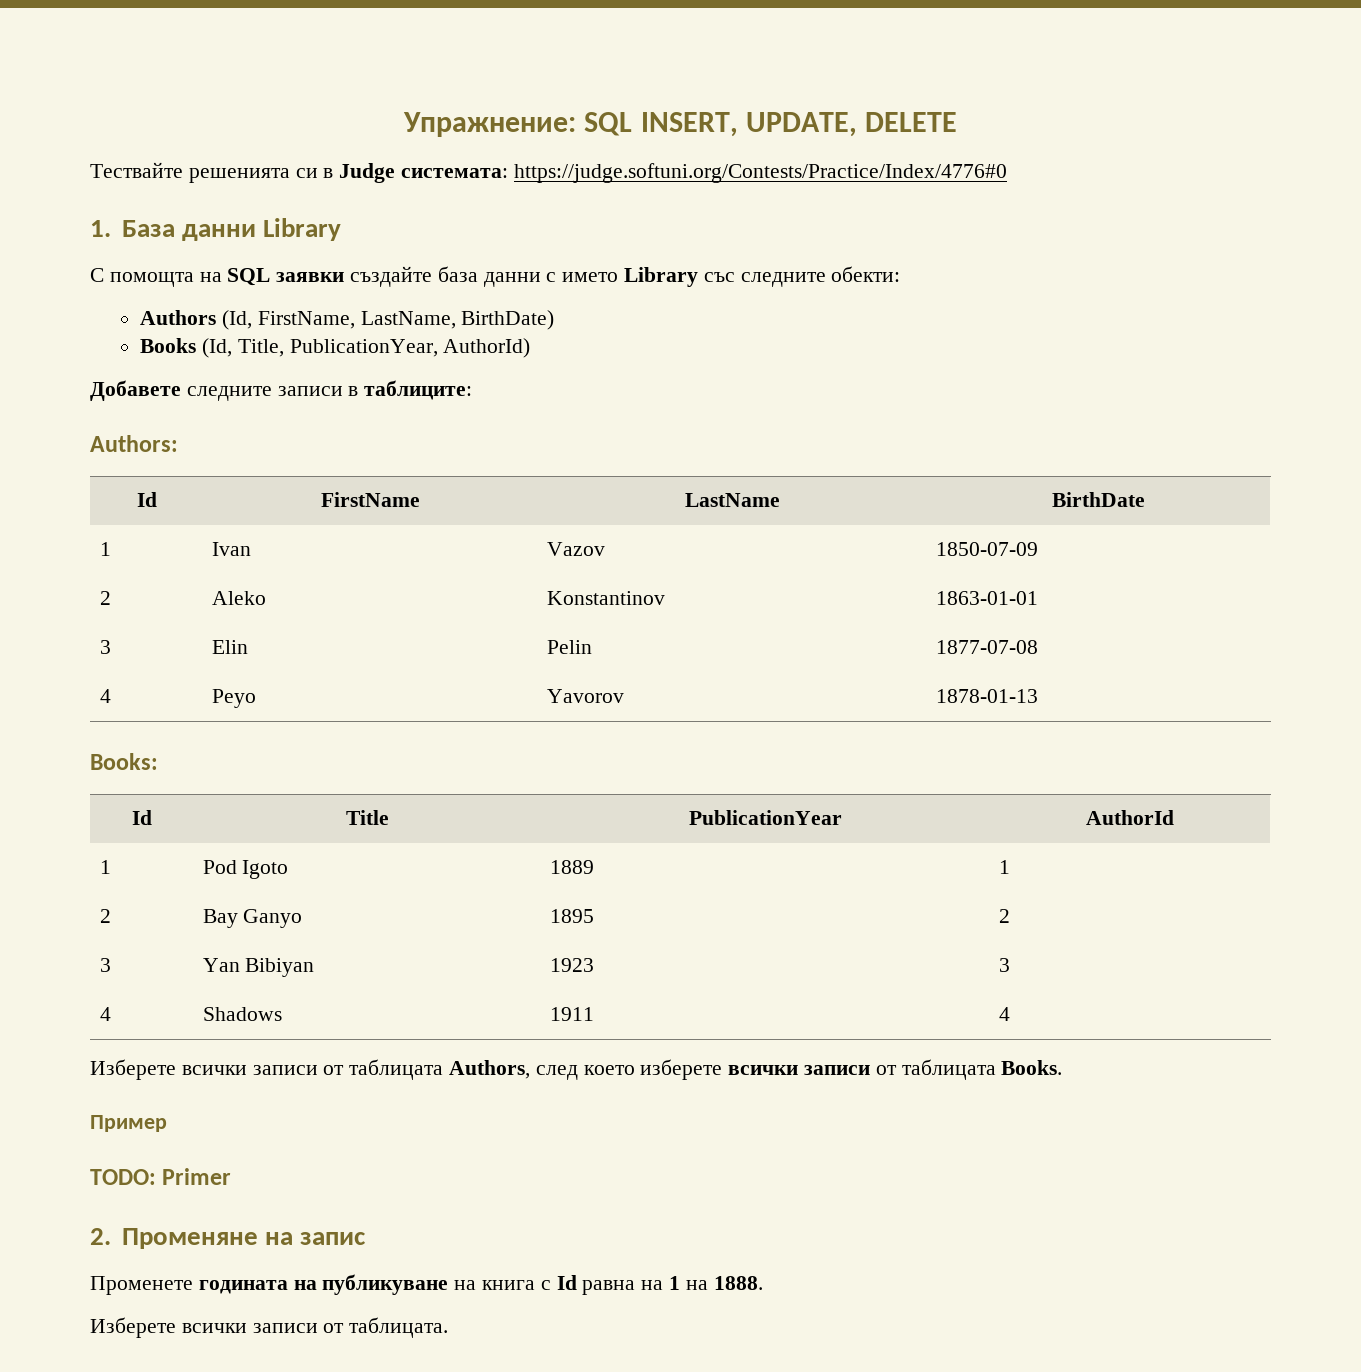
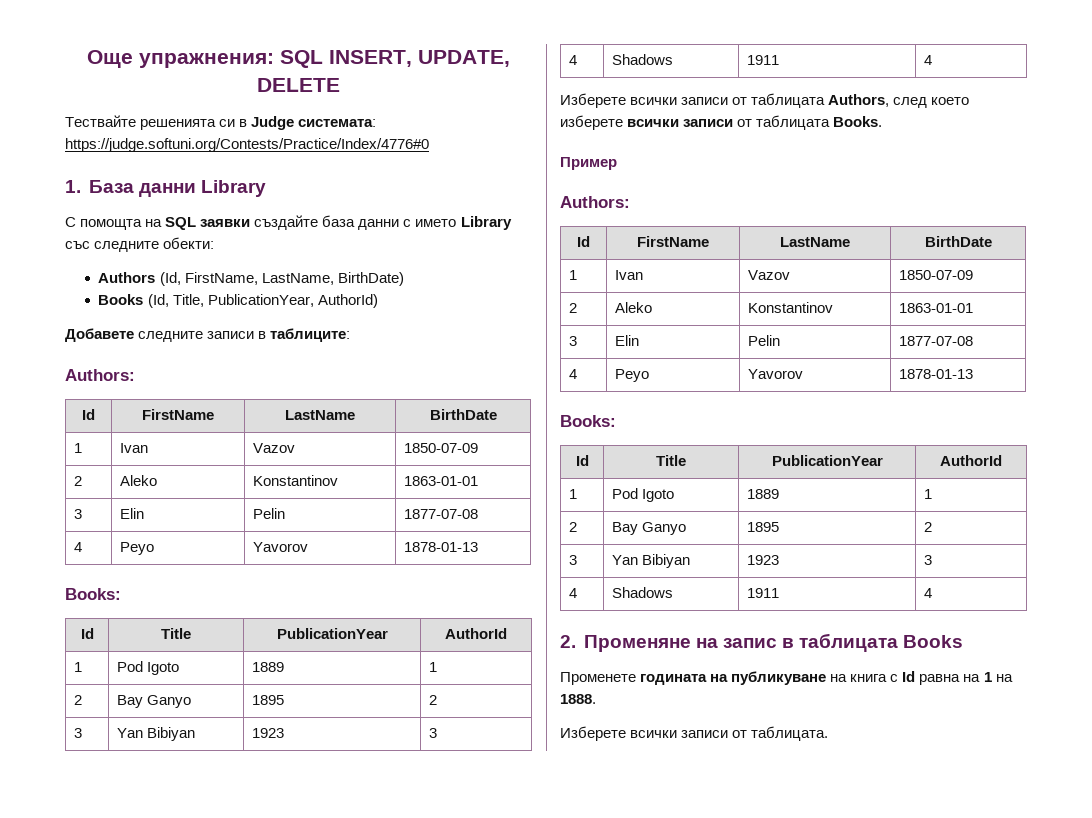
[403,112,577,137] Упражнение: -> [87,50,274,68] Още упражнения:
[90,1168,232,1185] TODO: Primer -> [560,196,630,208] [577,236,590,247] [637,236,709,247] [780,237,850,247] [924,236,992,247] [569,270,578,280] [615,270,644,280] [748,270,791,280] [899,270,974,280] [569,303,578,313] [615,302,653,313] [748,302,834,313] [899,303,974,313] [569,336,578,346] [615,335,640,346] [748,335,781,346] [899,336,974,346] [569,369,578,379] [615,369,650,382] [748,369,804,379] [899,369,974,379] [560,415,616,427] [575,455,589,466] [656,455,686,466] [771,455,883,466] [940,455,1002,466] [569,489,578,499] [612,488,675,502] [747,489,780,499] [924,489,933,499] [569,522,578,532] [612,522,687,535] [747,522,780,532] [924,522,933,532] [569,555,578,565] [612,554,691,568] [747,555,780,565] [924,555,933,565] [569,588,578,598] [612,587,674,598] [747,588,780,598] [924,588,933,598] Authors: // Id | FirstName | LastName | BirthDate // 1 | Ivan | Vazov | 1850-07-09 // 2 | Aleko | Konstantinov | 1863-01-01 // 3 | Elin | Pelin | 1877-07-08 // 4 | Peyo | Yavorov | 1878-01-13 // Books: // Id | Title | PublicationYear | AuthorId // 1 | Pod Igoto | 1889 | 1 // 2 | Bay Ganyo | 1895 | 2 // 3 | Yan Bibiyan | 1923 | 3 // 4 | Shadows | 1911 | 4
(367, 1238) none -> [781,633,964,652] в таблицата Books

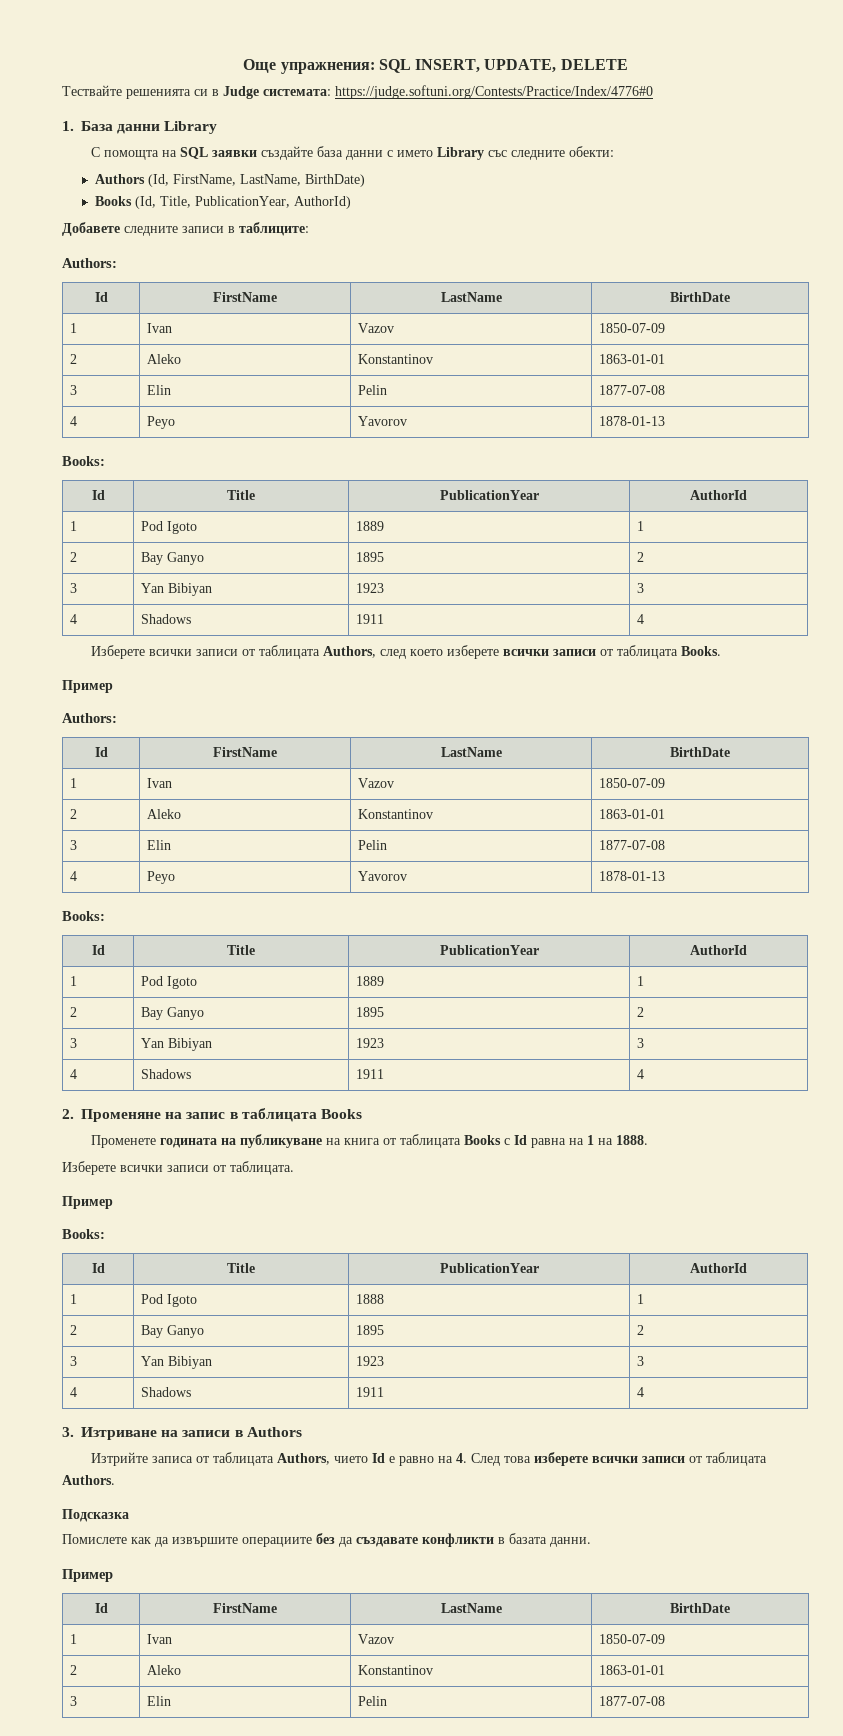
(888, 678) none -> [382,1134,501,1148] от таблицата Books
(829, 733) none -> [62,1196,113,1209] [62,1229,105,1239] [91,1263,105,1273] [227,1263,255,1273] [439,1263,539,1273] [690,1263,747,1273] [69,1294,77,1304] [140,1294,197,1307] [355,1294,384,1304] [636,1294,644,1304] [69,1325,77,1335] [140,1325,204,1338] [355,1325,384,1335] [636,1325,644,1335] [69,1356,77,1366] [140,1356,212,1369] [355,1356,384,1366] [636,1356,644,1366] [69,1387,77,1397] [140,1387,191,1397] [355,1387,384,1397] [636,1387,644,1397] [62,1427,302,1440] [90,1452,767,1466] [62,1475,115,1485] [62,1509,129,1522] [62,1533,591,1547] [62,1569,113,1582] [94,1603,108,1613] [213,1603,277,1613] [440,1603,502,1613] [670,1603,730,1613] [69,1634,77,1644] [146,1634,172,1644] [357,1634,394,1644] [598,1634,665,1644] [69,1665,77,1675] [146,1665,181,1675] [357,1665,433,1675] [598,1665,665,1675] [69,1696,77,1706] [146,1696,171,1706] [357,1696,387,1706] [598,1696,665,1706] // Пример // Books: // Id | Title | PublicationYear | AuthorId // 1 | Pod Igoto | 1888 | 1 // 2 | Bay Ganyo | 1895 | 2 // 3 | Yan Bibiyan | 1923 | 3 // 4 | Shadows | 1911 | 4 // 3. Изтриване на записи в Authors // Изтрийте записа от таблицата Authors, чието Id е равно на 4. След това изберете всички записи от таблицата Authors. // Подсказка // Помислете как да извършите операциите без да създавате конфликти в базата данни. // Пример // Id | FirstName | LastName | BirthDate // 1 | Ivan | Vazov | 1850-07-09 // 2 | Aleko | Konstantinov | 1863-01-01 // 3 | Elin | Pelin | 1877-07-08

